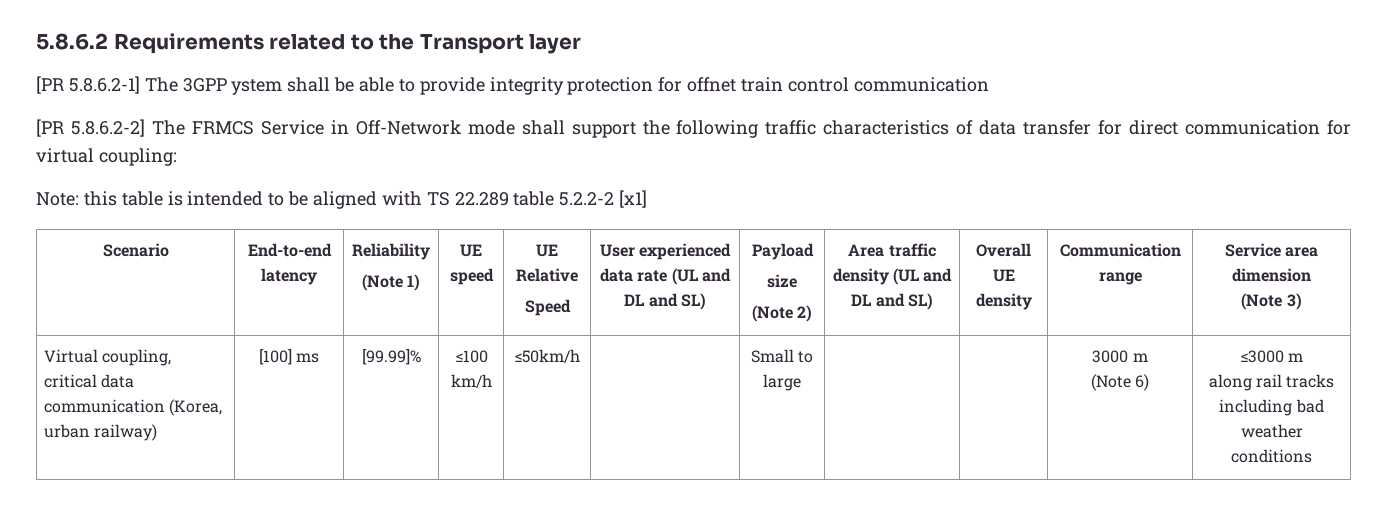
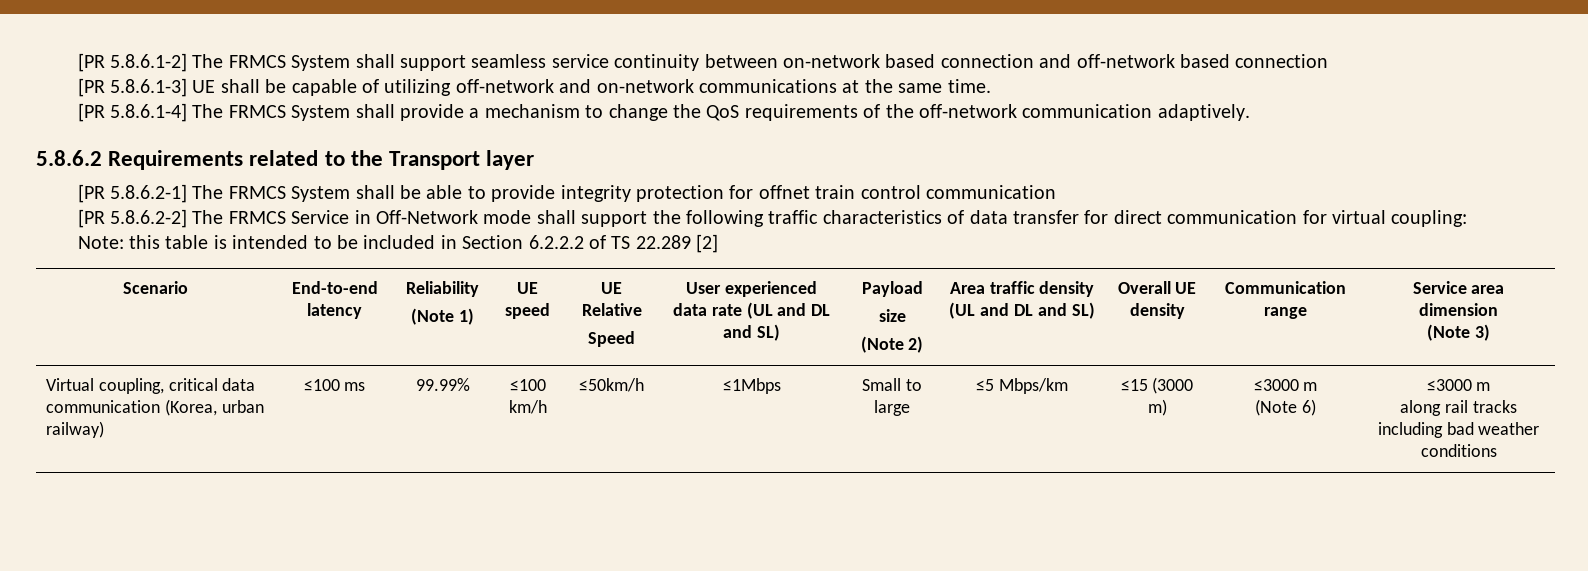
(36, 41) none -> [77,53,1329,72] [77,78,991,97] [77,103,1250,122] [PR 5.8.6.1-2] The FRMCS System shall support seamless service continuity between on-network based connection and off-network based connection // [PR 5.8.6.1-3] UE shall be capable of utilizing off-network and on-network communications at the same time. // [PR 5.8.6.1-4] The FRMCS System shall provide a mechanism to change the QoS requirements of the off-network communication adaptively. //
[182,78,283,95] 3GPP ystem -> [228,186,351,202] FRMCS System
[313,190,648,209] aligned with TS 22.289 table 5.2.2-2 [x1] -> [363,234,719,253] included in Section 6.2.2.2 of TS 22.289 [2]
[258,349,292,365] [100] -> [303,379,340,391] ≤100
[361,349,421,365] [99.99]% -> [415,378,470,391] 99.99%
(580, 356) none -> [722,378,781,394] ≤1Mbps
[1092,350,1129,363] | | 3000 -> [976,378,1068,394] [1120,377,1194,394] [1147,399,1167,416] [1253,379,1299,391] ≤5 Mbps/km | ≤15 (3000 m) | ≤3000

